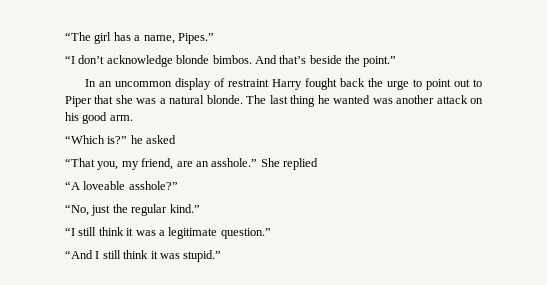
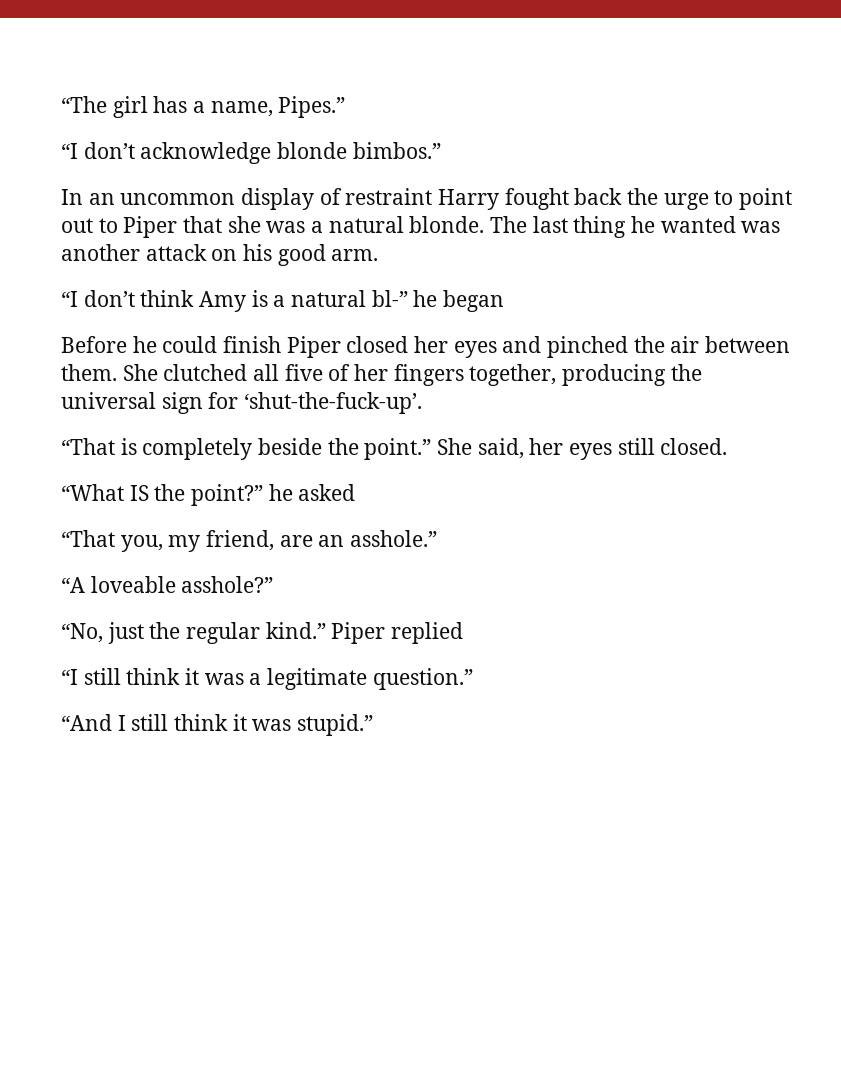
[212,55,397,67] bimbos. And that’s beside the point.” -> [352,142,441,159] bimbos.”
[65,135,128,144] “Which is?” -> [61,290,505,312] [61,336,791,358] [61,364,702,386] [61,392,423,414] [61,438,728,460] [61,484,264,506] “I don’t think Amy is a natural bl-” he began // Before he could finish Piper closed her eyes and pinched the air between them. She clutched all five of her fingers together, producing the universal sign for ‘shut-the-fuck-up’. // “That is completely beside the point.” She said, her eyes still closed. // “What IS the point?”
[260,158,318,170] She replied -> (438, 538) none
(200, 208) none -> [331,622,464,644] Piper replied

